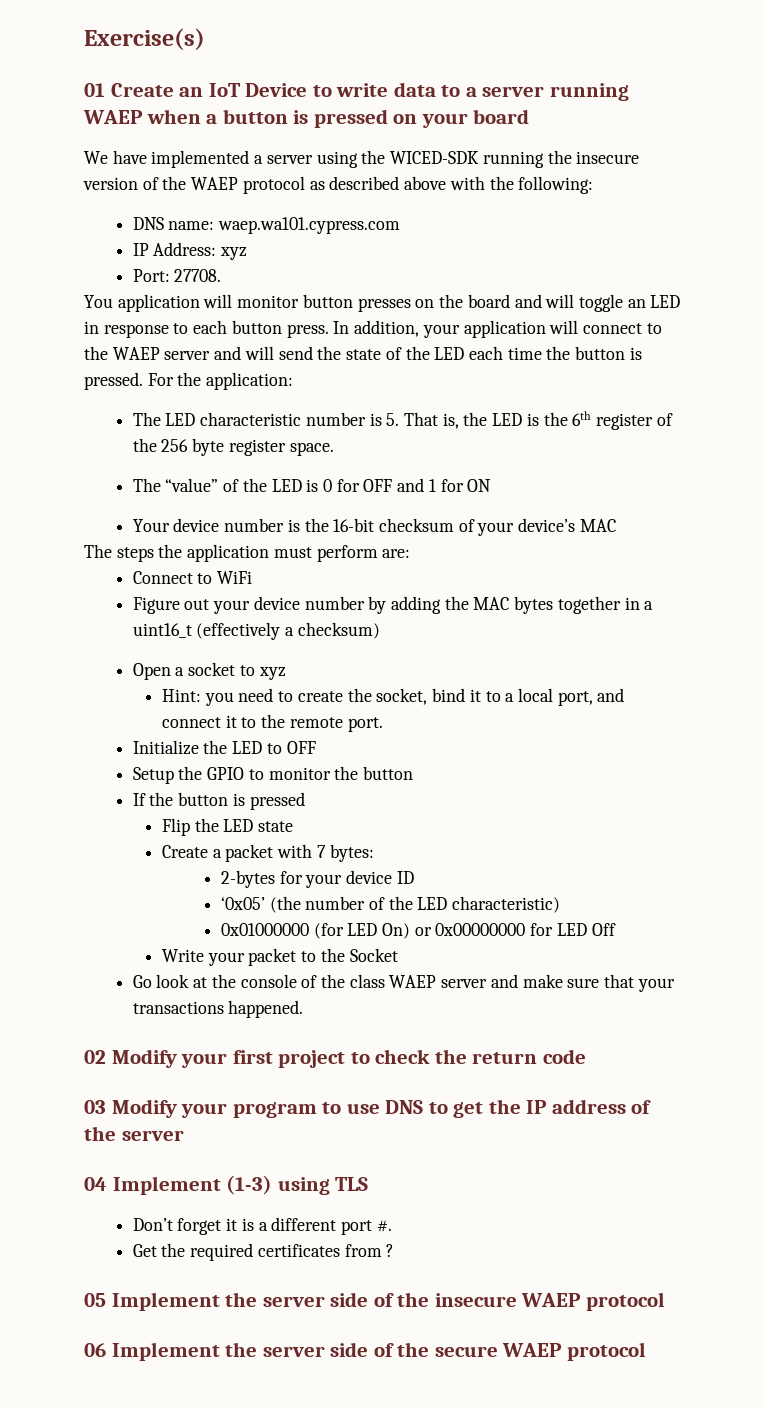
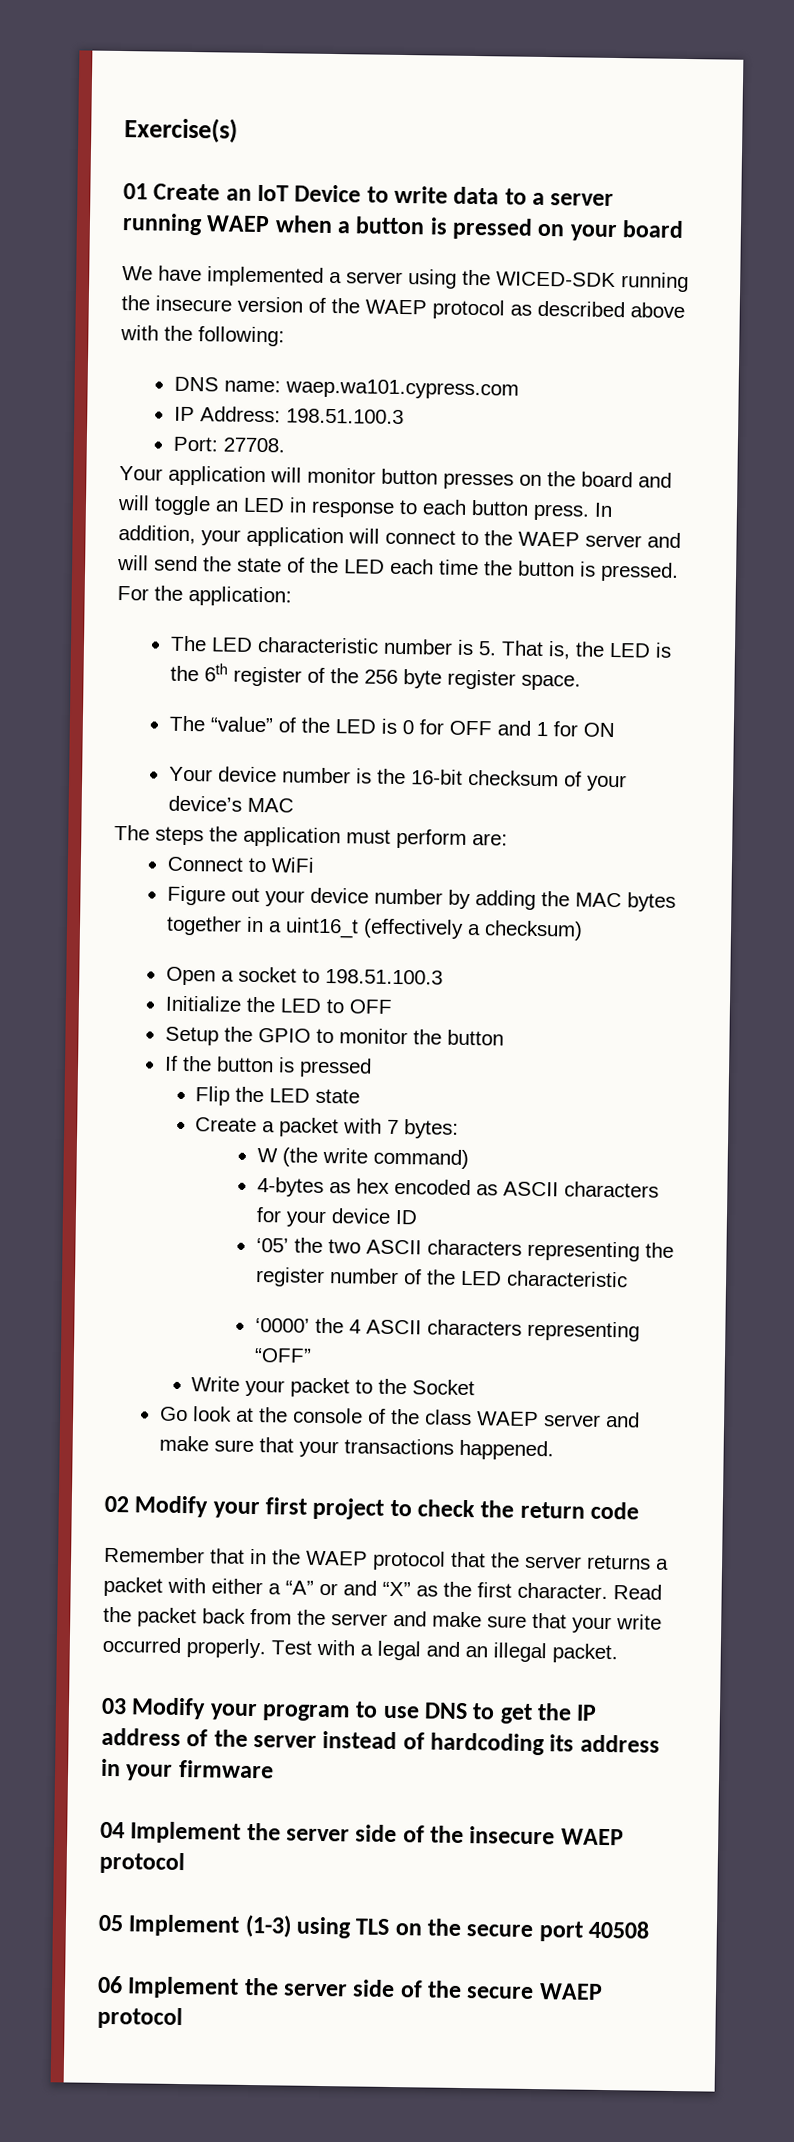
[220,247,248,260] xyz -> [285,408,404,425] 198.51.100.3
[84,295,113,308] You -> [119,466,163,481] Your
[258,667,286,680] [162,688,625,706] [162,714,383,732] xyz // Hint: you need to create the socket, bind it to a local port, and connect it to the remote port. -> [324,968,443,985] 198.51.100.3
[220,870,414,888] [220,896,561,913] [220,923,616,939] 2-bytes for your device ID // ‘0x05’ (the number of the LED characteristic) // 0x01000000 (for LED On) or 0x00000000 for LED Off -> [256,1147,469,1170] [256,1177,659,1198] [255,1207,418,1228] [255,1237,674,1262] [254,1267,628,1288] [254,1317,640,1342] [253,1348,312,1363] W (the write command) // 4-bytes as hex encoded as ASCII characters for your device ID // ‘05’ the two ASCII characters representing the register number of the LED characteristic // ‘0000’ the 4 ASCII characters representing “OFF”
(586, 1056) none -> [104,1546,669,1571] [103,1576,662,1600] [103,1606,662,1634] [102,1636,618,1664] // Remember that in the WAEP protocol that the server returns a packet with either a “A” or and “X” as the first character. Read the packet back from the server and make sure that your write occurred properly. Test with a legal and an illegal packet.
[84,1175,369,1195] [132,1217,392,1235] [132,1243,395,1261] [84,1293,106,1307] // 04 Implement (1-3) using TLS // Don’t forget it is a different port #. // Get the required certificates from ? // 05 -> [322,1731,660,1756] [101,1758,274,1781] [100,1821,125,1839] instead of hardcoding its address in your firmware // 04
(665, 1301) none -> [98,1914,650,1942] // 05 Implement (1-3) using TLS on the secure port 40508

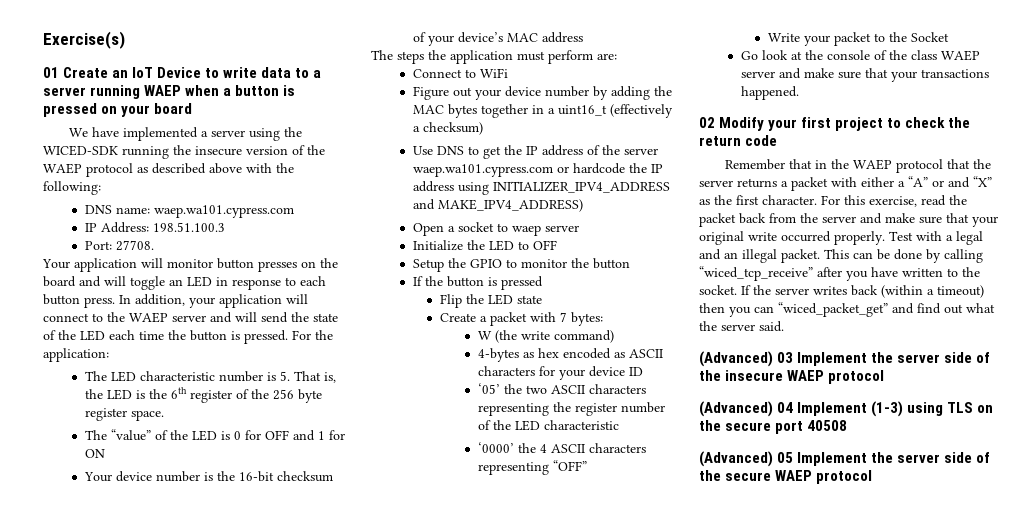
(294, 805) none -> [541,32,583,43] address
(583, 930) none -> [412,145,658,159] [412,163,663,177] [412,181,670,195] [412,199,583,212] // Use DNS to get the IP address of the server waep.wa101.cypress.com or hardcode the IP address using INITIALIZER_IPV4_ADDRESS and MAKE_IPV4_ADDRESS)
[324,968,443,985] 198.51.100.3 -> [511,225,579,236] waep server
[613,1584,662,1600] Read -> [821,195,946,207] For this exercise, read
(612, 1625) none -> [699,231,744,245] original
[101,1697,598,1724] [101,1727,660,1756] [101,1758,274,1781] [100,1821,125,1839] // 03 Modify your program to use DNS to get the IP address of the server instead of hardcoding its address in your firmware // 04 -> [824,249,983,263] [699,266,980,281] [699,285,984,298] [699,302,995,317] [699,321,784,332] [699,351,794,367] This can be done by calling “wiced_tcp_receive” after you have written to the socket. If the server writes back (within a timeout) then you can “wiced_packet_get” and find out what the server said. // (Advanced) 03
[98,1914,124,1932] 05 -> [699,401,794,417] (Advanced) 04
[97,1975,123,1994] 06 -> [699,451,794,467] (Advanced) 05

